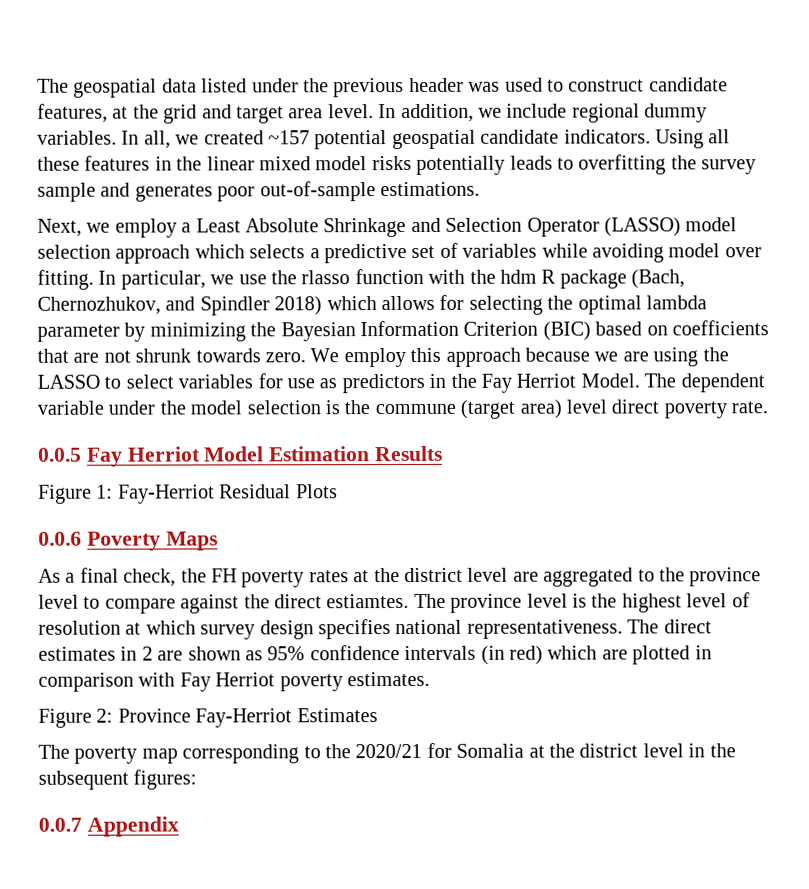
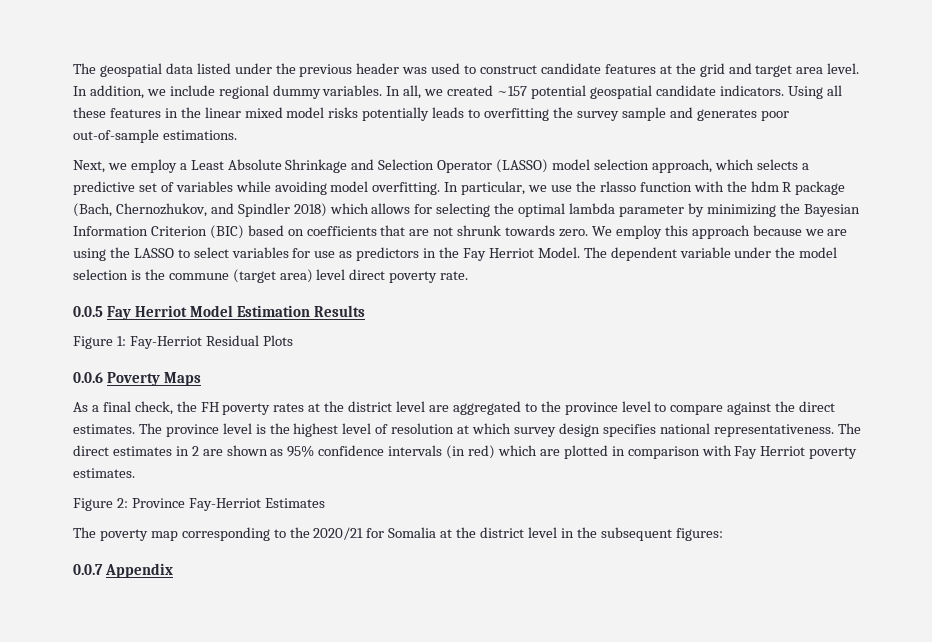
[37,103,108,123] features, -> [604,64,656,74] features
[115,244,191,264] approach -> [651,159,712,173] approach,
[724,247,762,258] [37,269,94,290] over fitting. -> [372,182,441,195] overfitting.
[326,593,410,609] estiamtes. -> [73,424,135,434] estimates.

